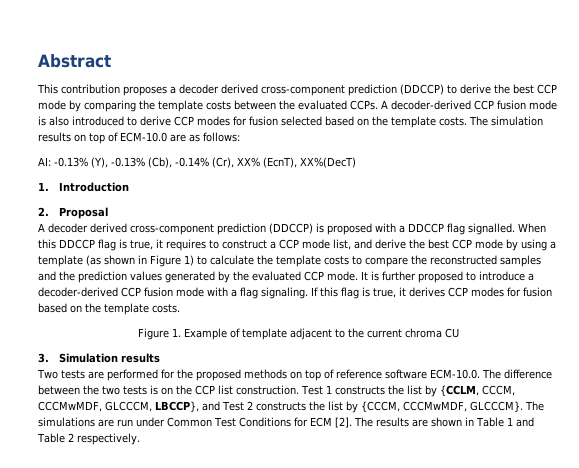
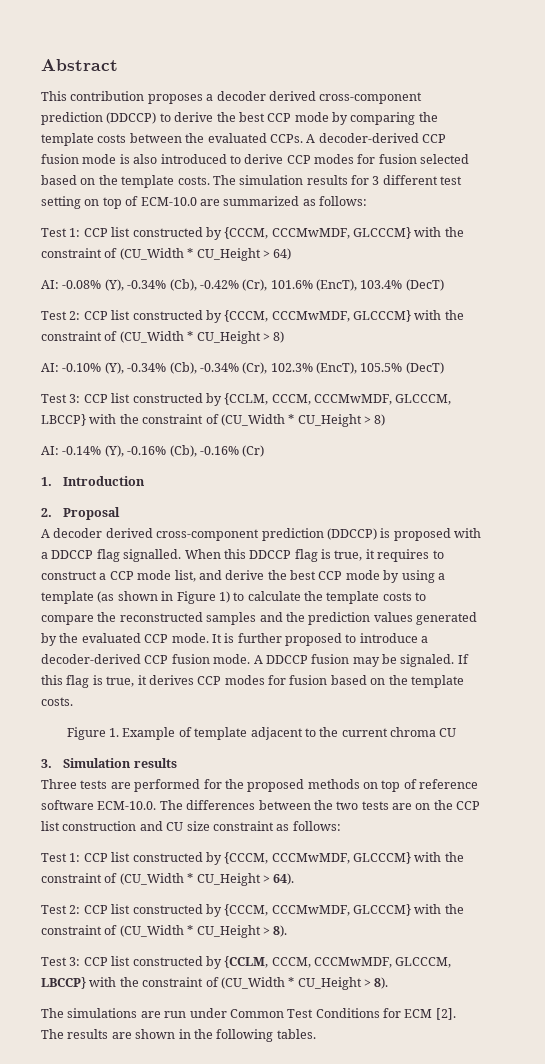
(71, 137) none -> [351,175,463,185] [41,196,81,209] for 3 different test setting
[189,132,240,142] [38,157,356,168] as follows: // AI: -0.13% (Y), -0.13% (Cb), -0.14% (Cr), XX% (EcnT), XX%(DecT) -> [223,196,367,206] [41,227,464,240] [41,248,292,261] [41,279,444,291] [41,310,464,323] [41,331,285,344] [41,362,444,374] [41,393,452,406] [41,414,386,427] [41,445,265,457] summarized as follows: // Test 1: CCP list constructed by {CCCM, CCCMwMDF, GLCCCM} with the constraint of (CU_Width * CU_Height > 64) // AI: -0.08% (Y), -0.34% (Cb), -0.42% (Cr), 101.6% (EncT), 103.4% (DecT) // Test 2: CCP list constructed by {CCCM, CCCMwMDF, GLCCCM} with the constraint of (CU_Width * CU_Height > 8) // AI: -0.10% (Y), -0.34% (Cb), -0.34% (Cr), 102.3% (EncT), 105.5% (DecT) // Test 3: CCP list constructed by {CCLM, CCCM, CCCMwMDF, GLCCCM, LBCCP} with the constraint of (CU_Width * CU_Height > 8) // AI: -0.14% (Y), -0.16% (Cb), -0.16% (Cr)
[176,287,308,299] mode with a flag signaling. -> [213,654,455,667] mode. A DDCCP fusion may be signaled.
[37,369,58,379] Two -> [41,779,77,789] Three
[503,369,552,379] difference -> [186,800,256,810] differences
[150,385,158,395] is -> [392,803,412,810] are
[236,385,515,397] [38,401,523,413] construction. Test 1 constructs the list by {CCLM, CCCM, CCCMwMDF, GLCCCM, LBCCP}, and Test 2 constructs the list by {CCCM, CCCMwMDF, GLCCCM}. -> [62,821,341,831] [41,852,464,865] [41,873,295,886] [41,904,464,917] [41,925,288,938] [41,956,452,969] [41,977,389,990] construction and CU size constraint as follows: // Test 1: CCP list constructed by {CCCM, CCCMwMDF, GLCCCM} with the constraint of (CU_Width * CU_Height > 64). // Test 2: CCP list constructed by {CCCM, CCCMwMDF, GLCCCM} with the constraint of (CU_Width * CU_Height > 8). // Test 3: CCP list constructed by {CCLM, CCCM, CCCMwMDF, GLCCCM, LBCCP} with the constraint of (CU_Width * CU_Height > 8). //
[475,417,534,427] [37,433,140,445] Table 1 and Table 2 respectively. -> [193,1029,316,1042] the following tables.

